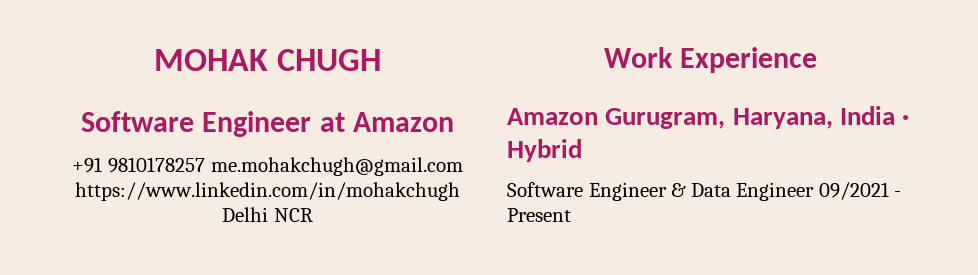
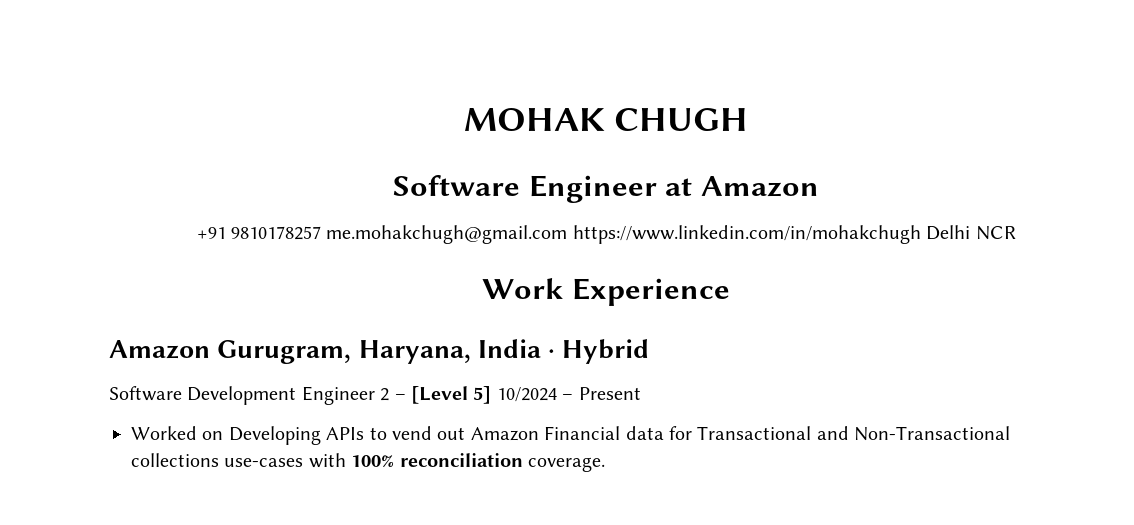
[588,182,902,201] [507,208,571,222] Engineer & Data Engineer 09/2021 - Present -> [187,386,641,405] [131,426,1011,445] [131,453,605,472] Development Engineer 2 – [Level 5] 10/2024 – Present // Worked on Developing APIs to vend out Amazon Financial data for Transactional and Non-Transactional collections use-cases with 100% reconciliation coverage.

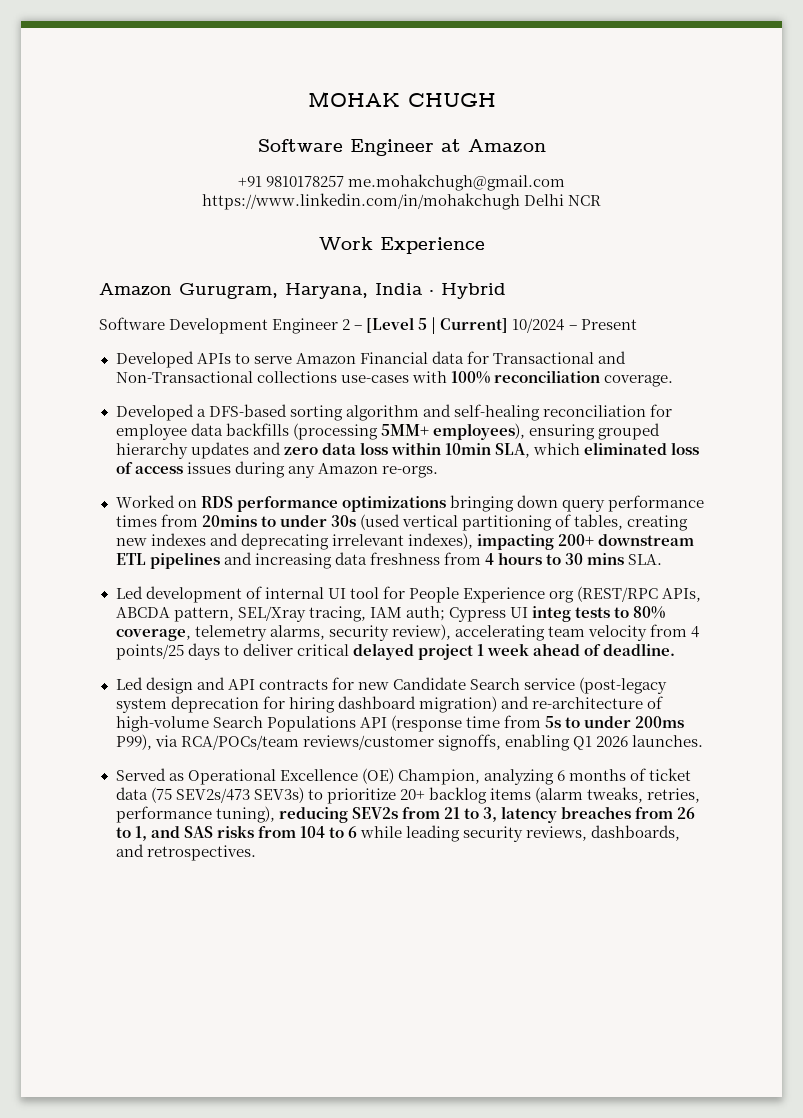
[473,386,492,404] 5] -> [418,317,509,334] 5 | Current]
[131,426,466,445] Worked on Developing APIs to vend out -> [115,351,292,368] Developed APIs to serve
(605, 464) none -> [115,404,672,421] [115,423,660,440] [115,442,700,459] [115,461,438,478] [115,495,704,512] [115,514,689,531] [115,533,694,550] [115,552,663,569] [115,586,702,603] [115,606,666,622] [115,624,699,641] [115,643,676,660] [115,677,667,694] [115,696,663,713] [115,715,684,732] [115,734,703,751] [115,768,691,785] [115,787,701,804] [115,806,696,823] [115,825,681,842] [115,844,256,861] // Developed a DFS-based sorting algorithm and self-healing reconciliation for employee data backfills (processing 5MM+ employees), ensuring grouped hierarchy updates and zero data loss within 10min SLA, which eliminated loss of access issues during any Amazon re-orgs. // Worked on RDS performance optimizations bringing down query performance times from 20mins to under 30s (used vertical partitioning of tables, creating new indexes and deprecating irrelevant indexes), impacting 200+ downstream ETL pipelines and increasing data freshness from 4 hours to 30 mins SLA. // Led development of internal UI tool for People Experience org (REST/RPC APIs, ABCDA pattern, SEL/Xray tracing, IAM auth; Cypress UI integ tests to 80% coverage, telemetry alarms, security review), accelerating team velocity from 4 points/25 days to deliver critical delayed project 1 week ahead of deadline. // Led design and API contracts for new Candidate Search service (post-legacy system deprecation for hiring dashboard migration) and re-architecture of high-volume Search Populations API (response time from 5s to under 200ms P99), via RCA/POCs/team reviews/customer signoffs, enabling Q1 2026 launches. // Served as Operational Excellence (OE) Champion, analyzing 6 months of ticket data (75 SEV2s/473 SEV3s) to prioritize 20+ backlog items (alarm tweaks, retries, performance tuning), reducing SEV2s from 21 to 3, latency breaches from 26 to 1, and SAS risks from 104 to 6 while leading security reviews, dashboards, and retrospectives.

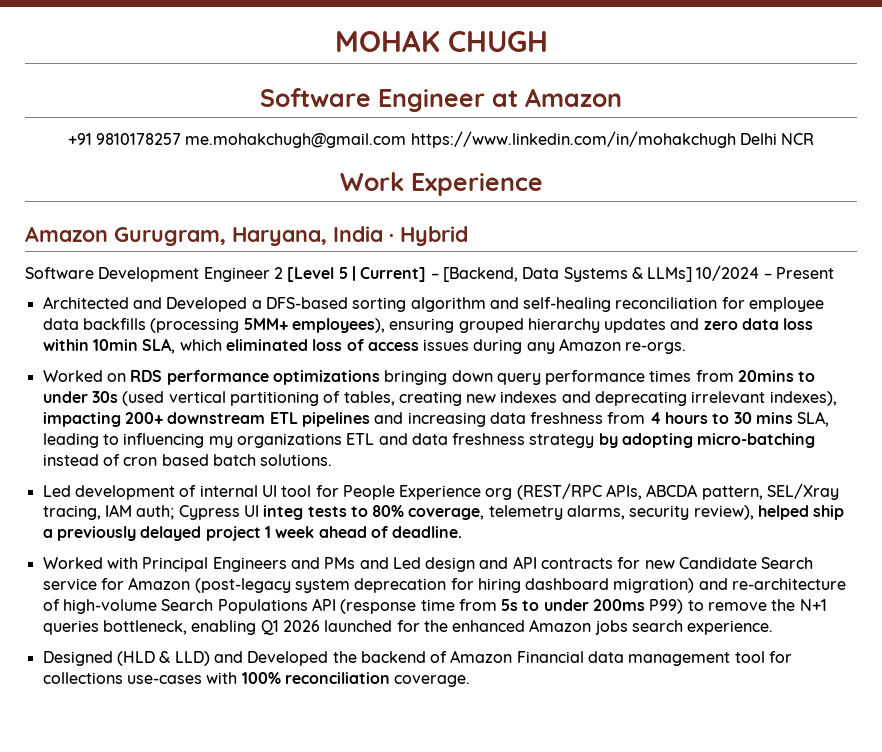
[354,325,363,330] – -> (283, 273) none
[512,318,637,333] [115,351,626,368] [115,370,673,387] 10/2024 – Present // Developed APIs to serve Amazon Financial data for Transactional and Non-Transactional collections use-cases with 100% reconciliation coverage. // -> [430,265,835,282] [42,296,162,309] – [Backend, Data Systems & LLMs] 10/2024 – Present // Architected and
[628,554,663,565] SLA. -> [797,411,830,427] [42,433,816,448] [42,454,333,466] SLA, leading to influencing my organizations ETL and data freshness strategy by adopting micro-batching instead of cron based batch solutions.
[454,624,699,641] [115,643,349,660] accelerating team velocity from 4 points/25 days to deliver critical -> [758,505,845,520] [42,526,136,541] helped ship a previously
(676, 649) none -> [42,557,389,572] Worked with Principal Engineers and PMs and
(575, 684) none -> [100,577,191,590] for Amazon
[115,734,703,751] [115,768,691,785] [115,787,701,804] [115,806,696,823] [115,825,681,842] [115,844,256,861] P99), via RCA/POCs/team reviews/customer signoffs, enabling Q1 2026 launches. // Served as Operational Excellence (OE) Champion, analyzing 6 months of ticket data (75 SEV2s/473 SEV3s) to prioritize 20+ backlog items (alarm tweaks, retries, performance tuning), reducing SEV2s from 21 to 3, latency breaches from 26 to 1, and SAS risks from 104 to 6 while leading security reviews, dashboards, and retrospectives. -> [649,599,827,614] [42,619,774,635] [42,650,793,666] [42,672,471,687] P99) to remove the N+1 queries bottleneck, enabling Q1 2026 launched for the enhanced Amazon jobs search experience. // Designed (HLD & LLD) and Developed the backend of Amazon Financial data management tool for collections use-cases with 100% reconciliation coverage.

